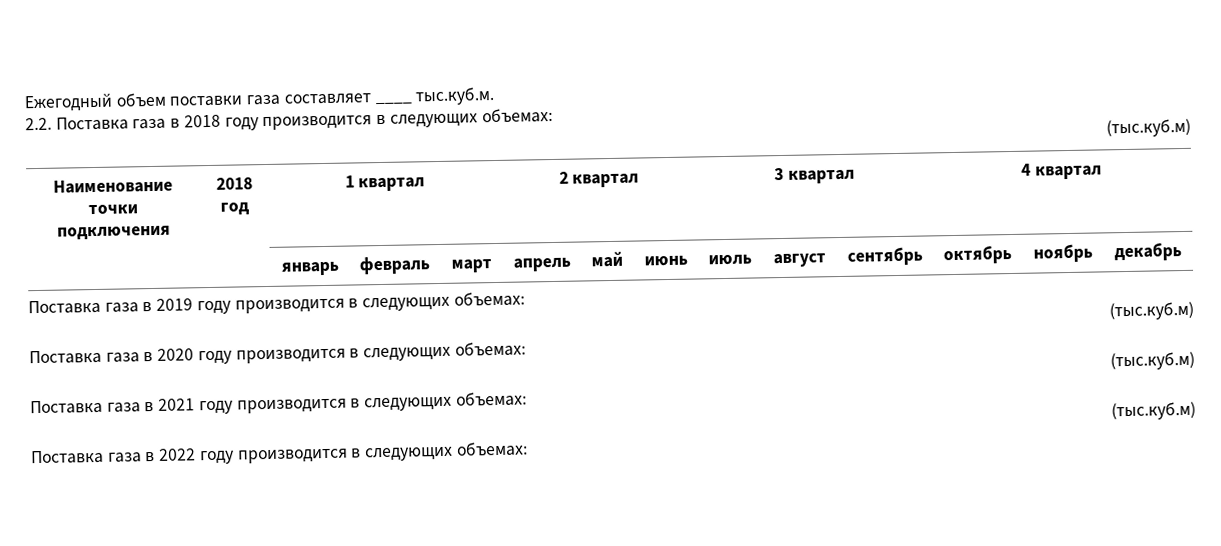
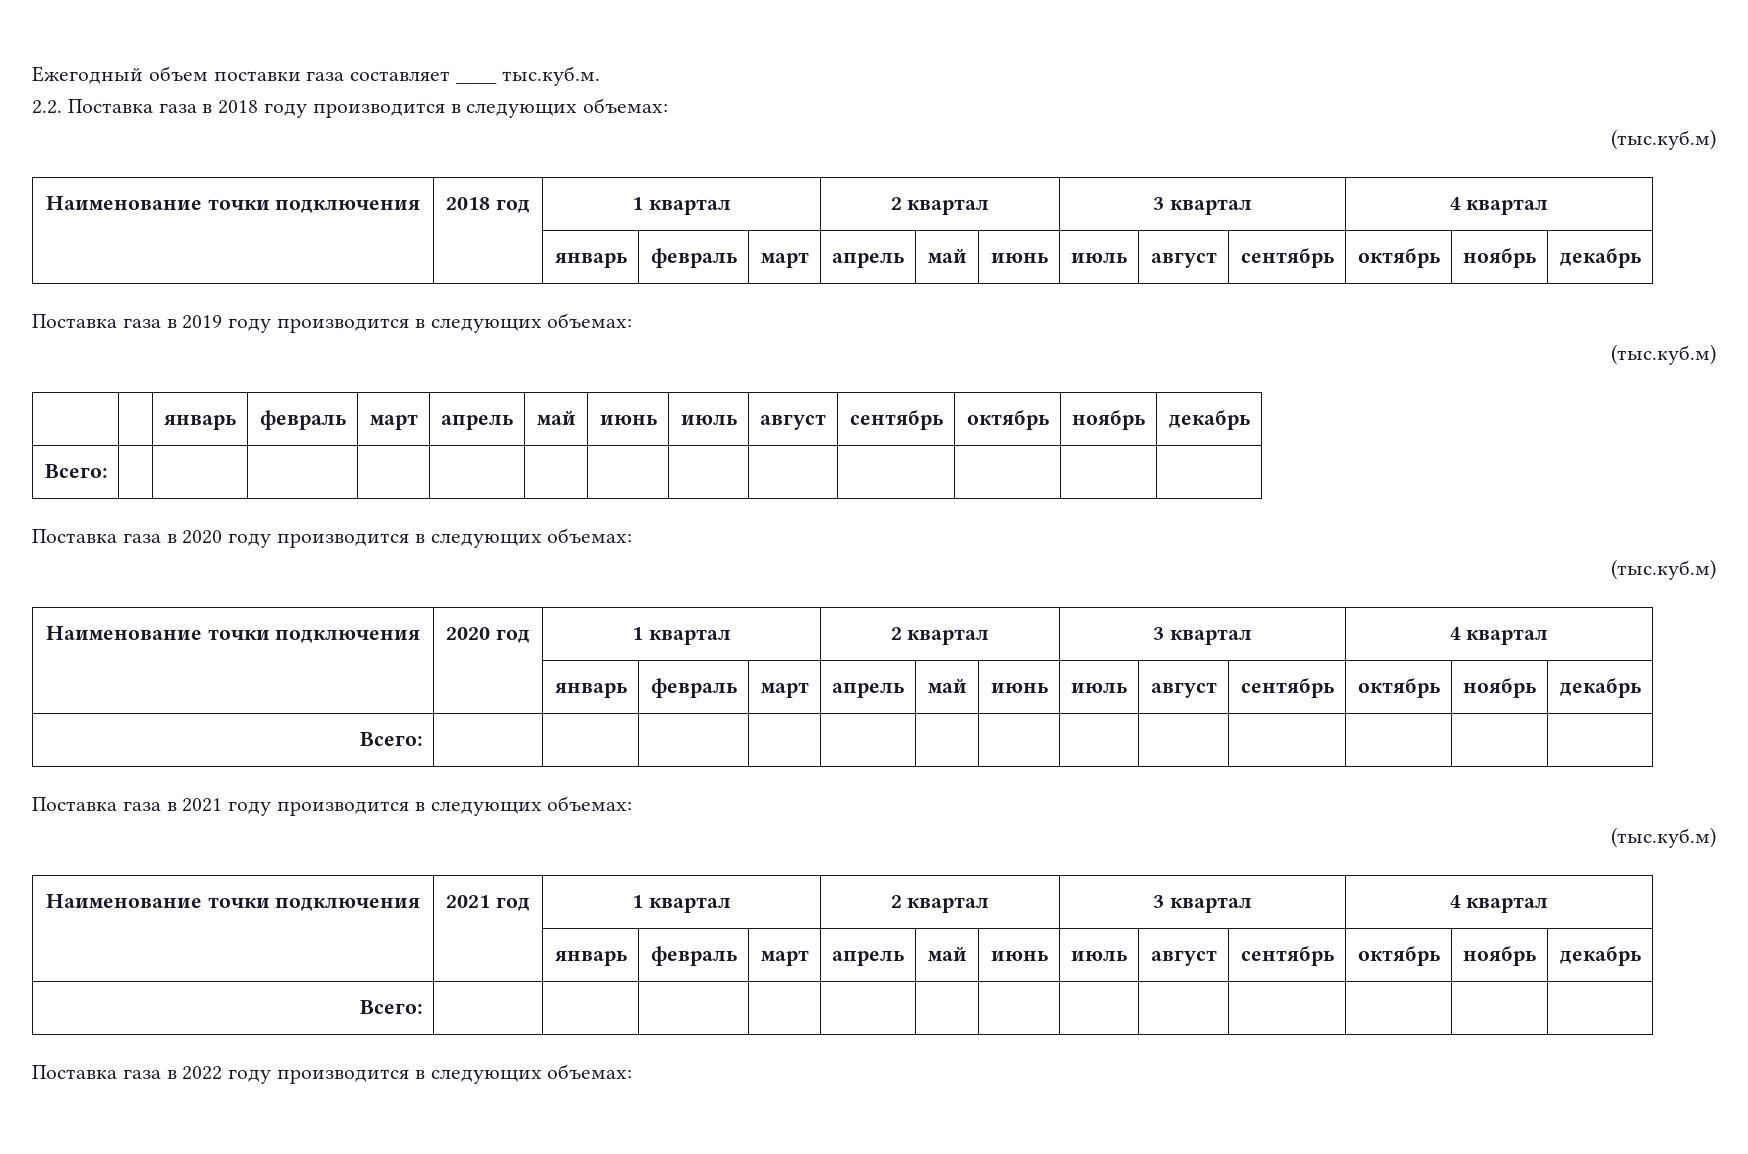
(1194, 311) none -> [164,415,236,430] [259,410,346,430] [369,414,418,430] [441,414,513,430] [536,410,576,425] [599,415,657,425] [680,415,737,425] [760,414,826,430] [849,410,943,430] [966,410,1049,430] [1072,410,1145,430] [1168,410,1250,430] [44,464,108,478] // | | январь | февраль | март | апрель | май | июнь | июль | август | сентябрь | октябрь | ноябрь | декабрь // Всего: | | | | | | | | | | | | |
(1195, 361) none -> [45,626,421,643] [446,627,530,643] [632,627,731,645] [890,627,990,645] [1153,627,1252,645] [1449,627,1549,645] [554,683,627,698] [650,678,737,698] [760,682,809,698] [832,682,904,698] [927,678,967,693] [990,683,1048,693] [1071,683,1127,693] [1150,682,1217,698] [1240,678,1334,698] [1357,678,1440,698] [1463,678,1536,698] [1559,678,1641,698] [359,732,423,746] // Наименование точки подключения | 2020 год | 1 квартал | 2 квартал | 3 квартал | 4 квартал // | | январь | февраль | март | апрель | май | июнь | июль | август | сентябрь | октябрь | ноябрь | декабрь // Всего: | | | | | | | | | | | | |
(1196, 411) none -> [45,894,421,911] [446,895,530,911] [632,895,731,913] [890,895,990,913] [1153,895,1252,913] [1449,895,1549,913] [554,951,627,966] [650,946,737,966] [760,950,809,966] [832,950,904,966] [927,946,967,961] [990,951,1048,961] [1071,951,1127,961] [1150,950,1217,966] [1240,946,1334,966] [1357,946,1440,966] [1463,946,1536,966] [1559,946,1641,966] [359,1000,423,1014] // Наименование точки подключения | 2021 год | 1 квартал | 2 квартал | 3 квартал | 4 квартал // | | январь | февраль | март | апрель | май | июнь | июль | август | сентябрь | октябрь | ноябрь | декабрь // Всего: | | | | | | | | | | | | |

